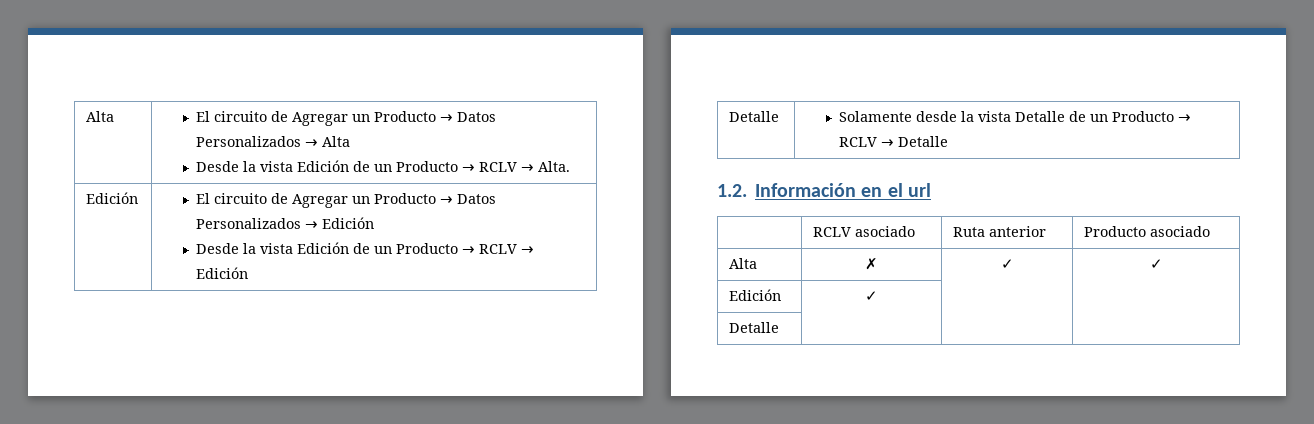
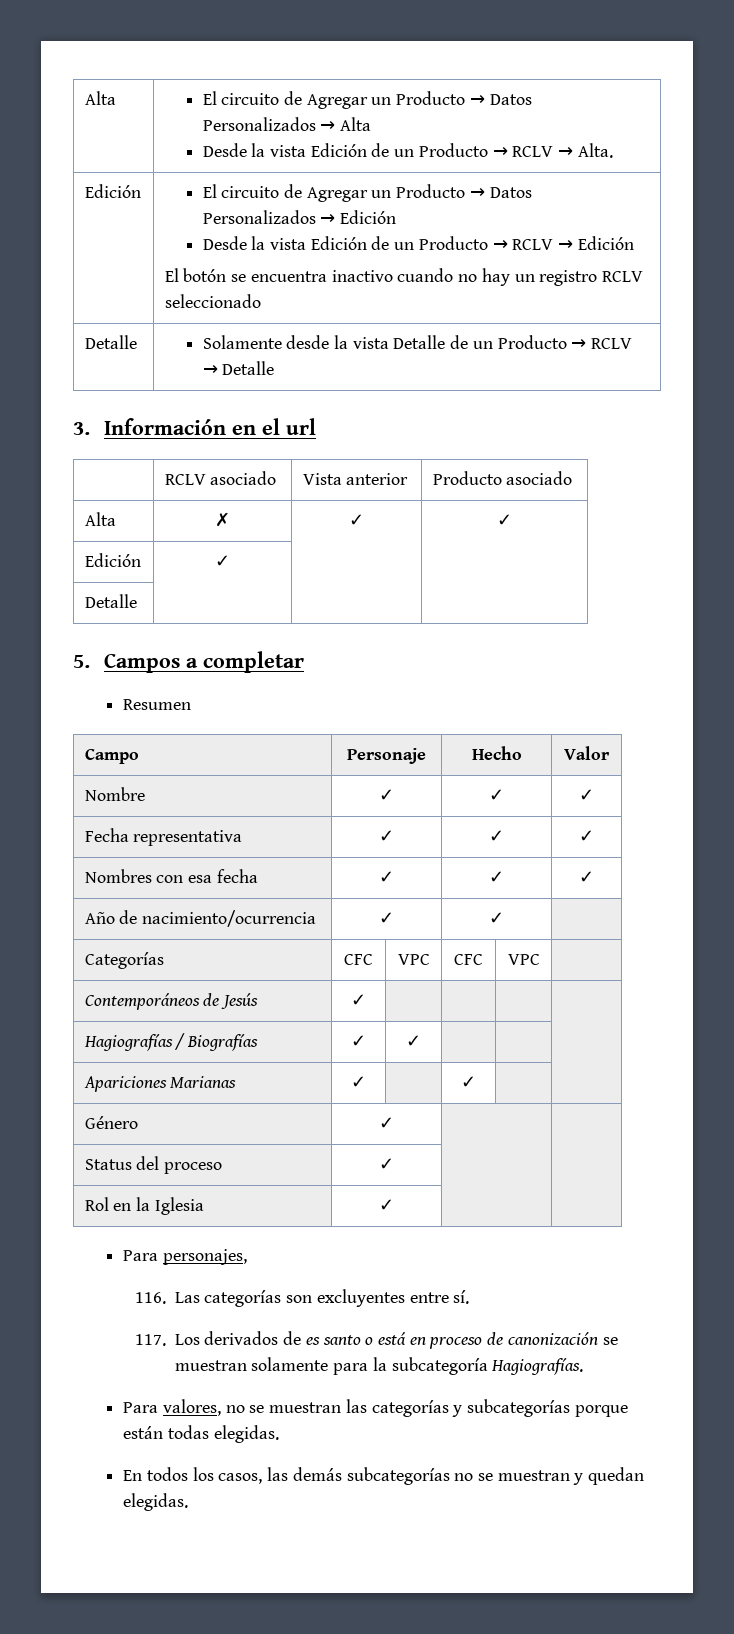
(249, 273) none -> [164,268,644,286] [164,294,261,308] // El botón se encuentra inactivo cuando no hay un registro RCLV seleccionado
[717,184,747,197] 1.2. -> [73,422,90,435] 3.
[953,227,986,237] Ruta -> [302,473,342,485] Vista
(780, 327) none -> [73,651,304,673] [123,699,192,710] [84,749,139,764] [347,748,426,764] [471,746,522,760] [564,746,610,760] [84,787,145,801] [379,789,394,801] [489,789,504,801] [579,789,594,801] [84,828,243,846] [379,830,394,842] [489,830,504,842] [579,830,594,842] [84,869,258,883] [379,871,394,883] [489,871,504,883] [579,871,594,883] [84,910,317,927] [379,912,394,924] [489,912,504,924] [84,952,164,969] [344,954,373,965] [397,954,430,965] [454,954,483,965] [507,954,540,965] [84,993,259,1010] [351,994,366,1006] [83,1033,259,1051] [351,1035,366,1047] [406,1035,421,1047] [83,1076,237,1092] [351,1076,366,1088] [461,1076,476,1088] [84,1116,138,1129] [379,1117,394,1129] [84,1156,223,1174] [379,1158,394,1170] [84,1197,204,1215] [379,1199,394,1211] [123,1249,247,1265] [134,1289,470,1307] [134,1331,618,1349] [174,1357,584,1375] [123,1399,628,1417] [123,1425,279,1443] [123,1467,645,1485] [123,1493,189,1511] // 5. Campos a completar // Resumen // Campo | Personaje | Hecho | Valor // Nombre | ✓ | ✓ | ✓ // Fecha representativa | ✓ | ✓ | ✓ // Nombres con esa fecha | ✓ | ✓ | ✓ // Año de nacimiento/ocurrencia | ✓ | ✓ | // Categorías | CFC | VPC | CFC | VPC | // Contemporáneos de Jesús | ✓ | | | | // Hagiografías / Biografías | ✓ | ✓ | | | // Apariciones Marianas | ✓ | | ✓ | | // Género | ✓ | | // Status del proceso | ✓ | | // Rol en la Iglesia | ✓ | | // Para personajes, // 116. Las categorías son excluyentes entre sí. // 117. Los derivados de es santo o está en proceso de canonización se muestran solamente para la subcategoría Hagiografías. // Para valores, no se muestran las categorías y subcategorías porque están todas elegidas. // En todos los casos, las demás subcategorías no se muestran y quedan elegidas.

